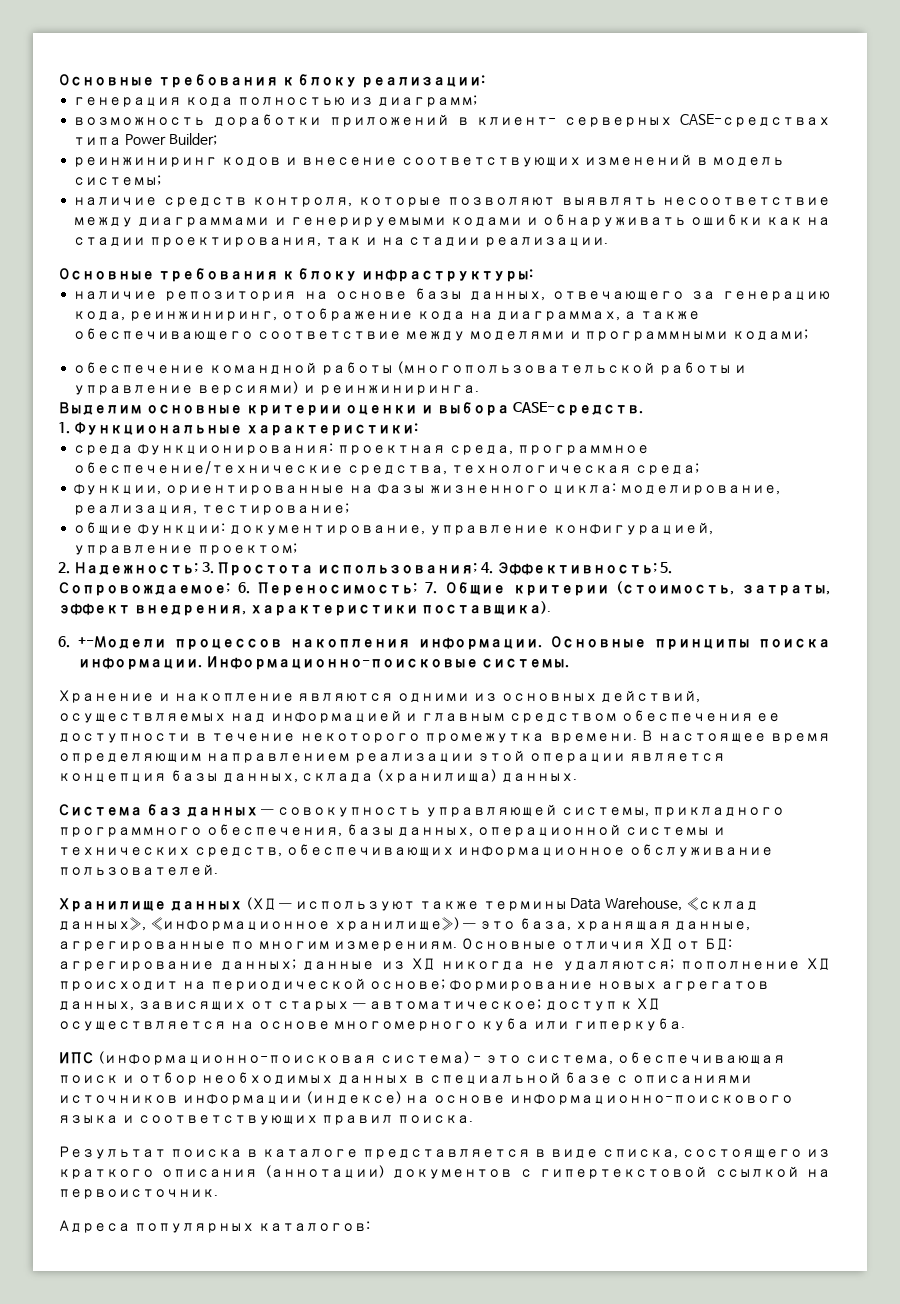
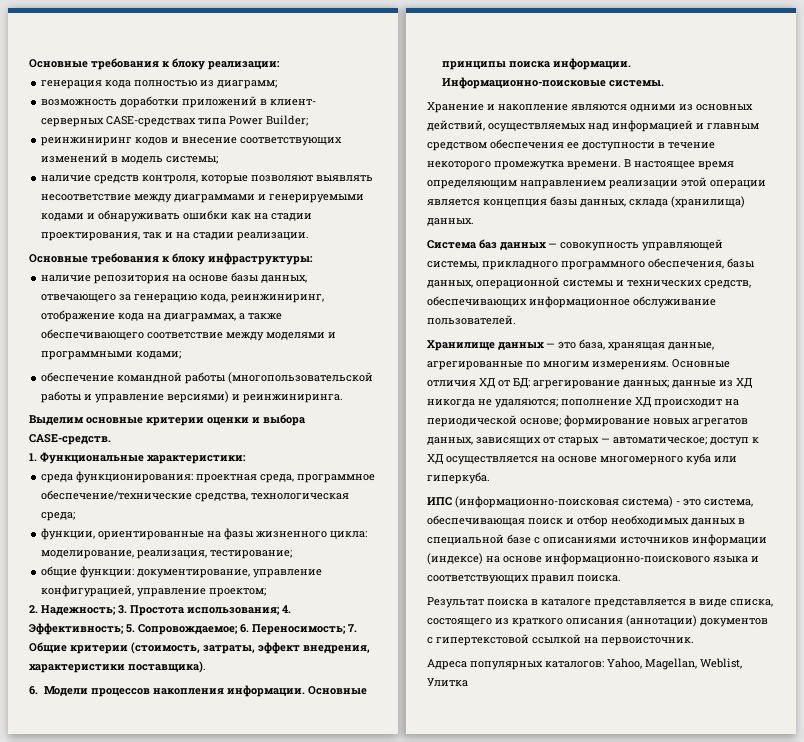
[77,636,166,649] +-Модели -> [43,686,88,696] Модели
[245,897,759,911] [58,917,460,931] (ХД — используют также термины Data Warehouse, «склад данных», «информационное хранилище») -> (544, 346) none
(370, 1226) none -> [607,658,742,670] [427,678,468,687] Yahoo, Magellan, Weblist, Улитка

